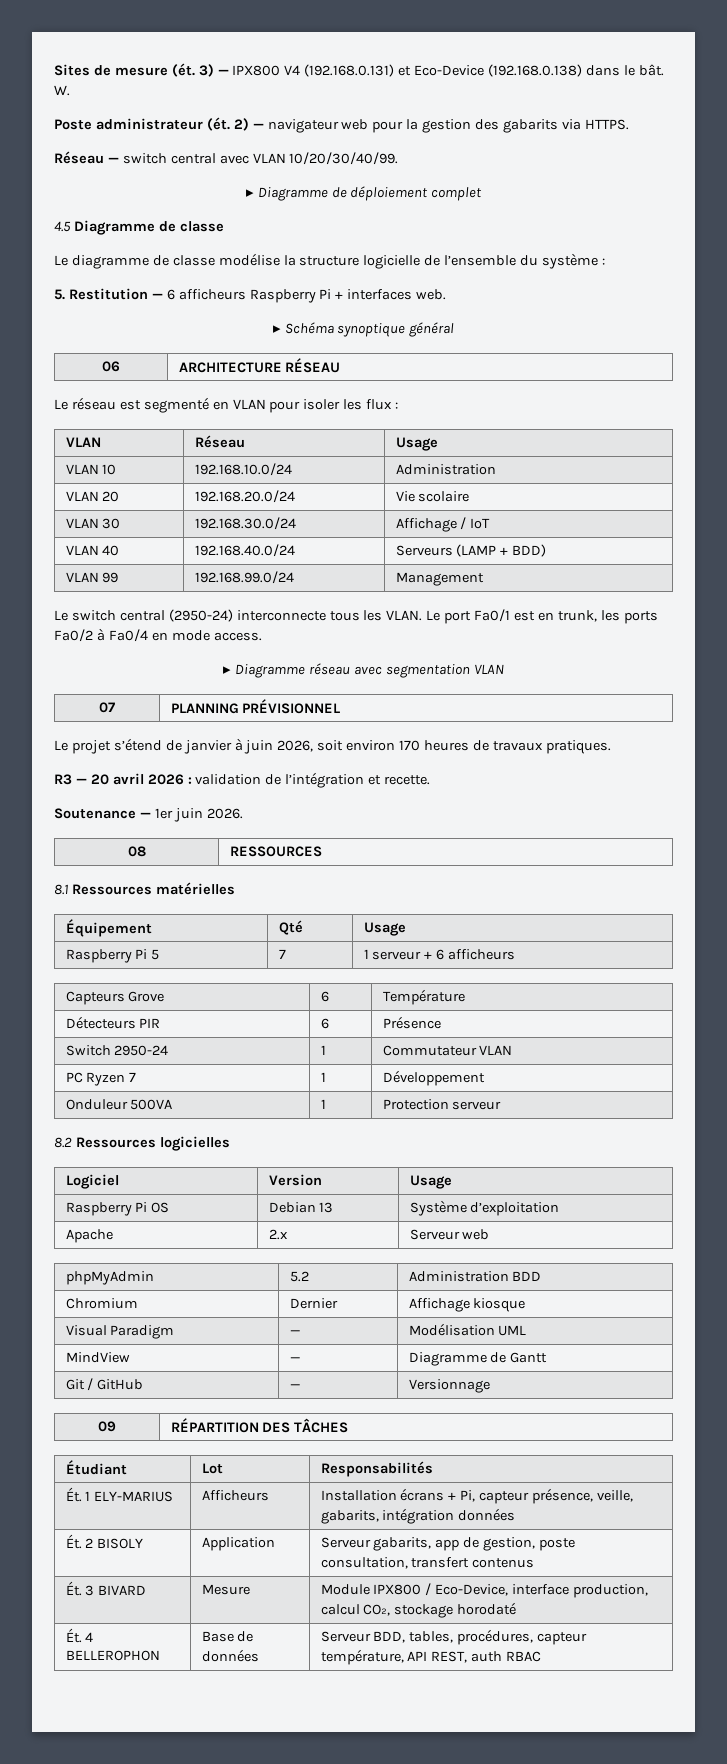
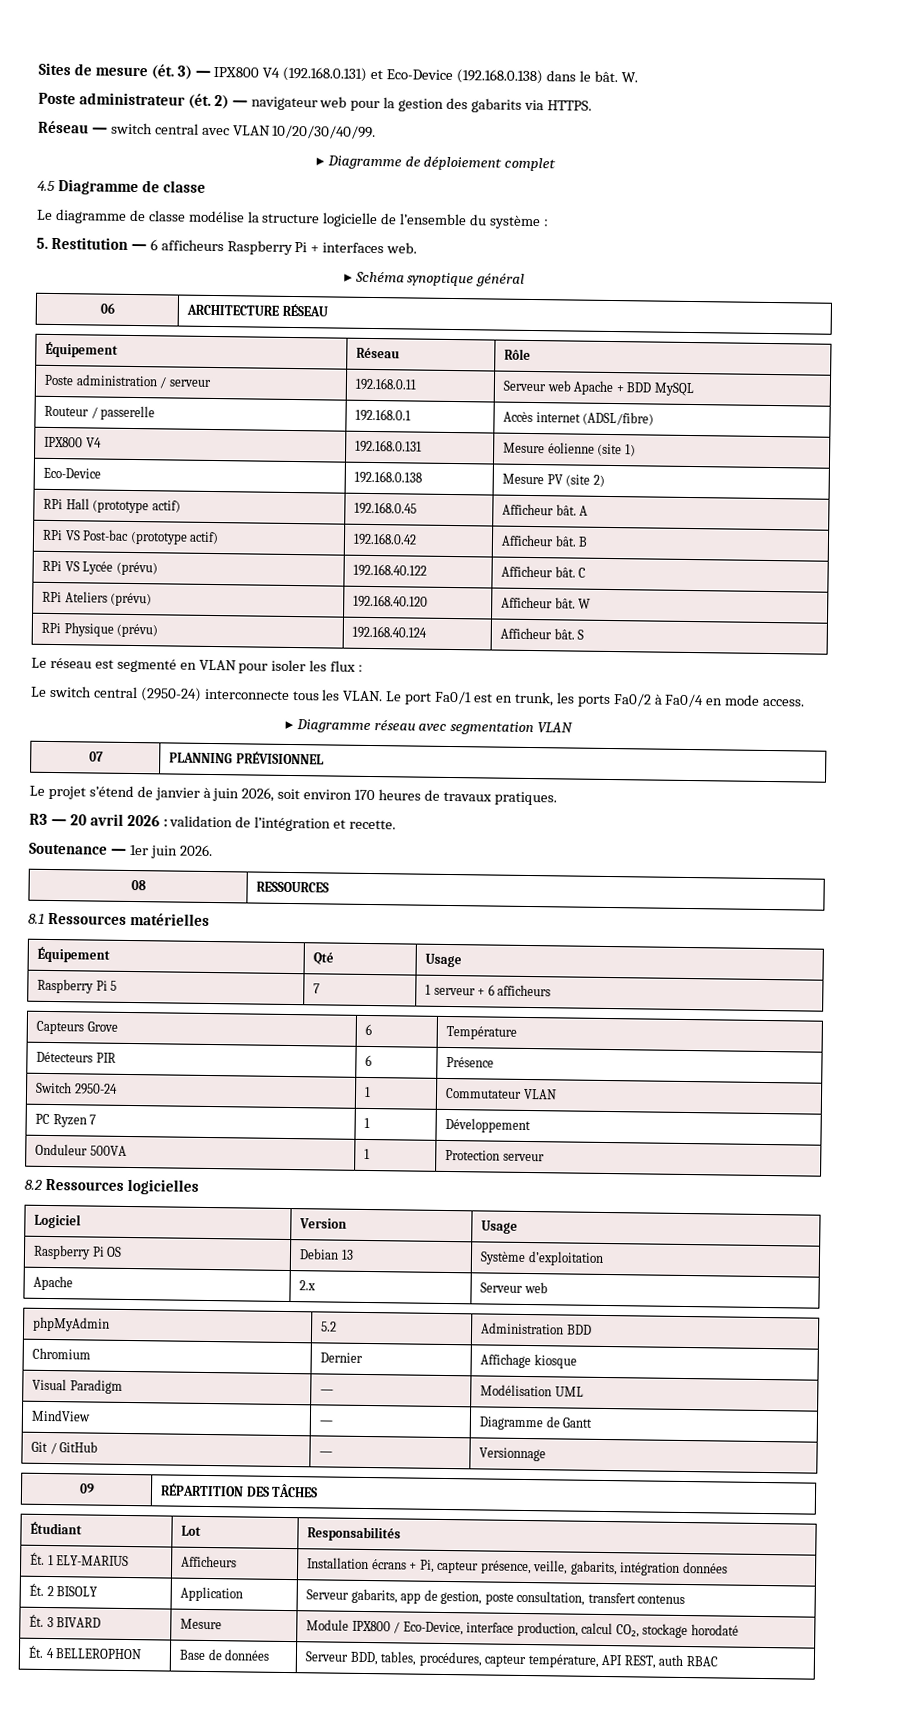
(341, 365) none -> [45,341,119,358] [356,347,401,359] [504,348,532,360] [44,374,211,389] [355,377,418,391] [503,380,694,397] [44,405,156,421] [355,408,412,422] [503,411,655,426] [44,436,102,448] [355,439,423,453] [503,442,636,457] [43,467,102,479] [354,470,423,484] [502,473,605,487] [43,498,181,514] [354,501,418,515] [502,503,589,516] [42,529,220,545] [353,532,418,546] [501,534,589,547] [42,560,158,576] [353,563,428,577] [501,565,587,578] [42,591,153,607] [353,594,429,608] [501,596,592,609] [41,622,159,638] [352,625,428,639] [500,627,585,640] // Équipement | Réseau | Rôle // Poste administration / serveur | 192.168.0.11 | Serveur web Apache + BDD MySQL // Routeur / passerelle | 192.168.0.1 | Accès internet (ADSL/fibre) // IPX800 V4 | 192.168.0.131 | Mesure éolienne (site 1) // Eco-Device | 192.168.0.138 | Mesure PV (site 2) // RPi Hall (prototype actif) | 192.168.0.45 | Afficheur bât. A // RPi VS Post-bac (prototype actif) | 192.168.0.42 | Afficheur bât. B // RPi VS Lycée (prévu) | 192.168.40.122 | Afficheur bât. C // RPi Ateliers (prévu) | 192.168.40.120 | Afficheur bât. W // RPi Physique (prévu) | 192.168.40.124 | Afficheur bât. S
[65,437,101,447] [194,435,245,448] [395,437,438,451] [65,464,117,475] [194,463,292,476] [395,464,496,475] [65,491,120,502] [194,490,295,503] [395,491,470,502] [65,518,121,529] [194,517,296,530] [395,517,491,532] [65,545,120,556] [194,544,295,557] [395,544,547,557] [65,572,119,583] [194,571,294,584] [395,572,484,586] // VLAN | Réseau | Usage // VLAN 10 | 192.168.10.0/24 | Administration // VLAN 20 | 192.168.20.0/24 | Vie scolaire // VLAN 30 | 192.168.30.0/24 | Affichage / IoT // VLAN 40 | 192.168.40.0/24 | Serveurs (LAMP + BDD) // VLAN 99 | 192.168.99.0/24 | Management -> (364, 668) none

